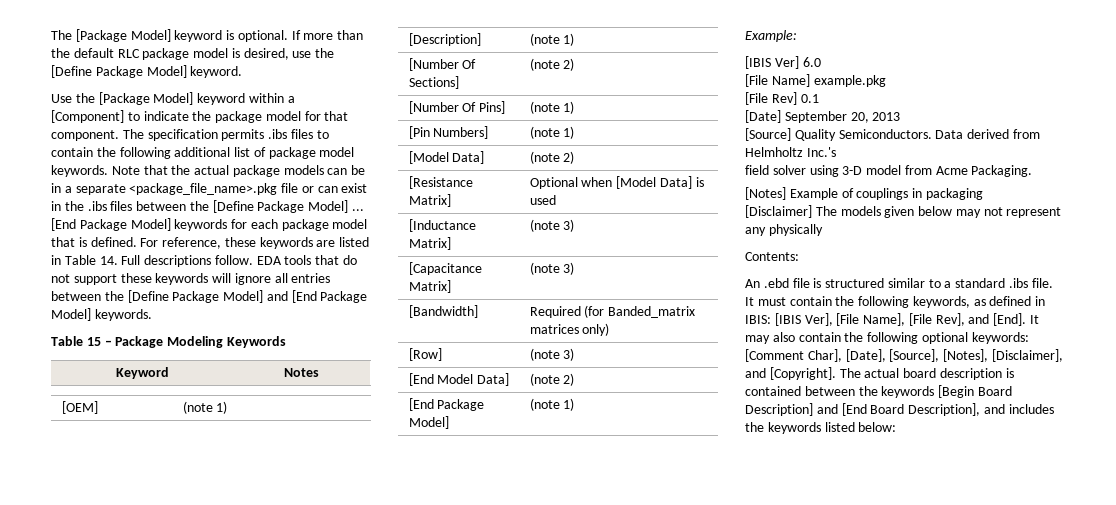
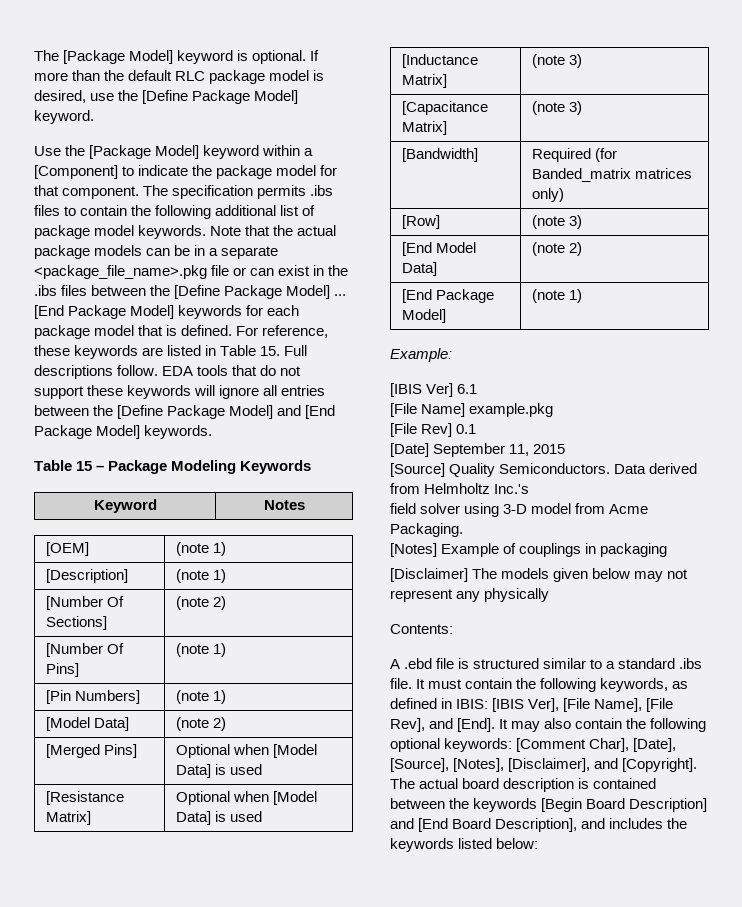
[99,256,118,265] 14. -> [260,346,281,356] 15.
(575, 157) none -> [45,744,137,758] [175,744,318,758] [175,764,263,778] // [Merged Pins] | Optional when [Model Data] is used
[802,57,821,67] 6.0 -> [457,384,478,394] 6.1
[850,112,901,123] 20, 2013 -> [509,444,566,456] 11, 2015
[745,279,760,288] An -> [390,659,400,669] A

